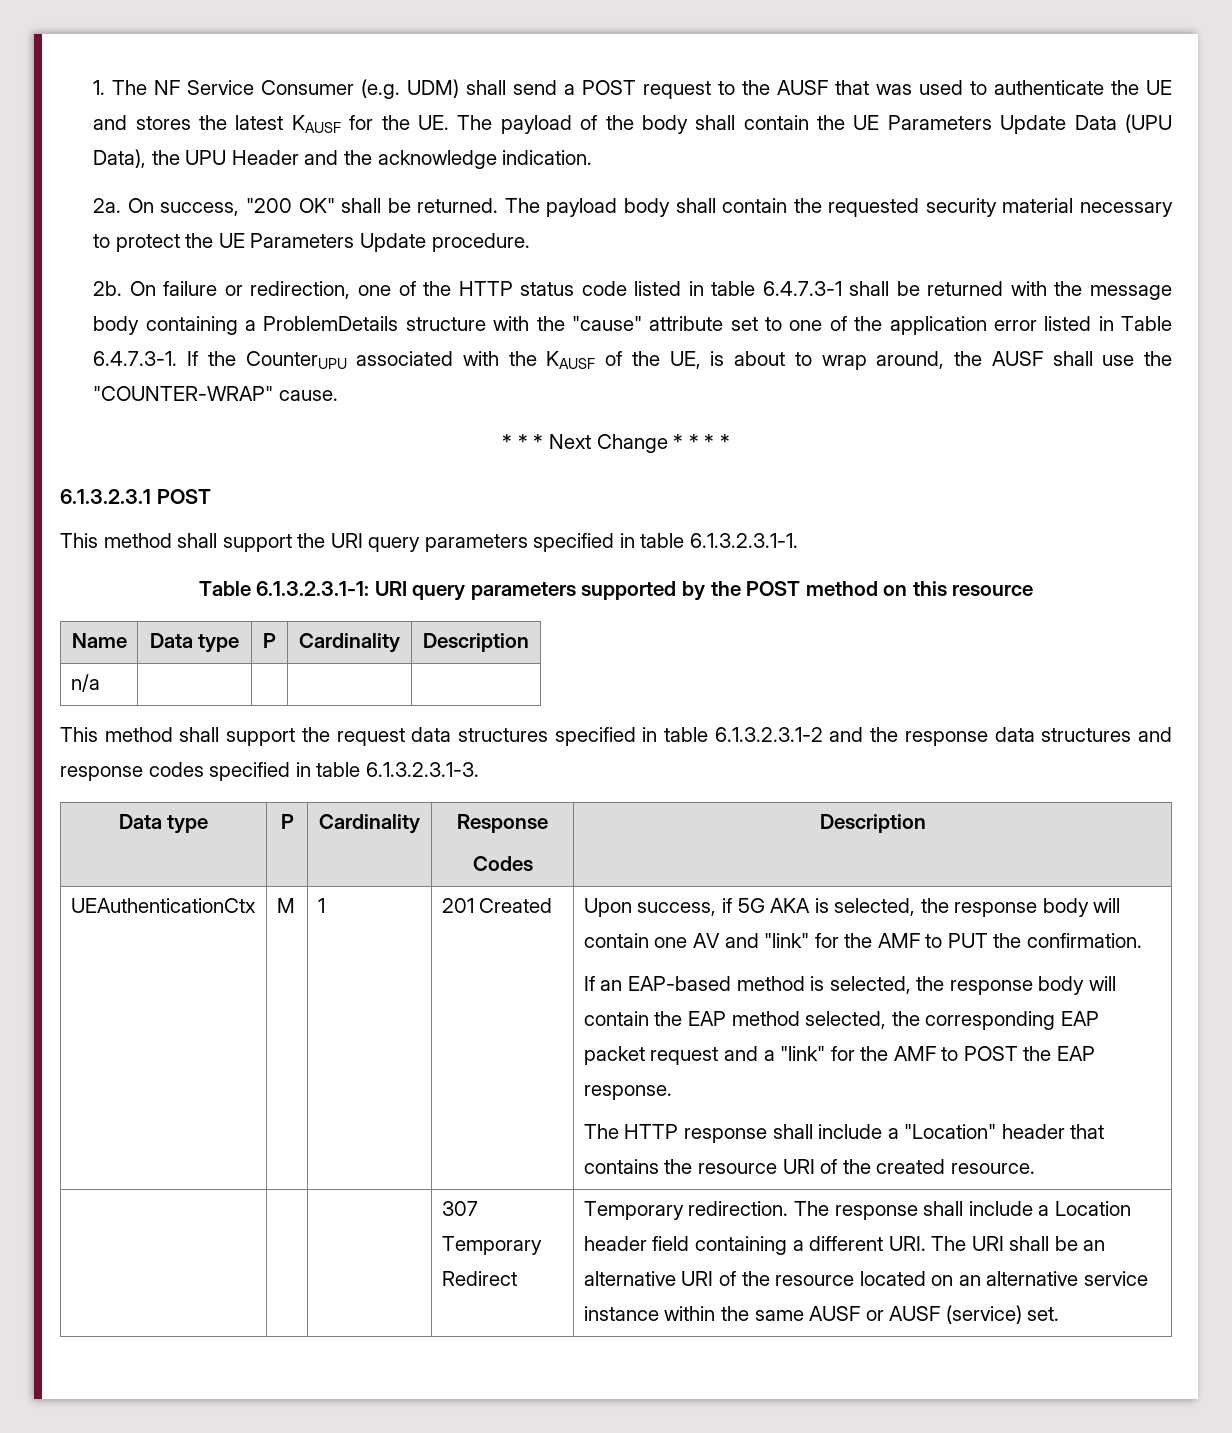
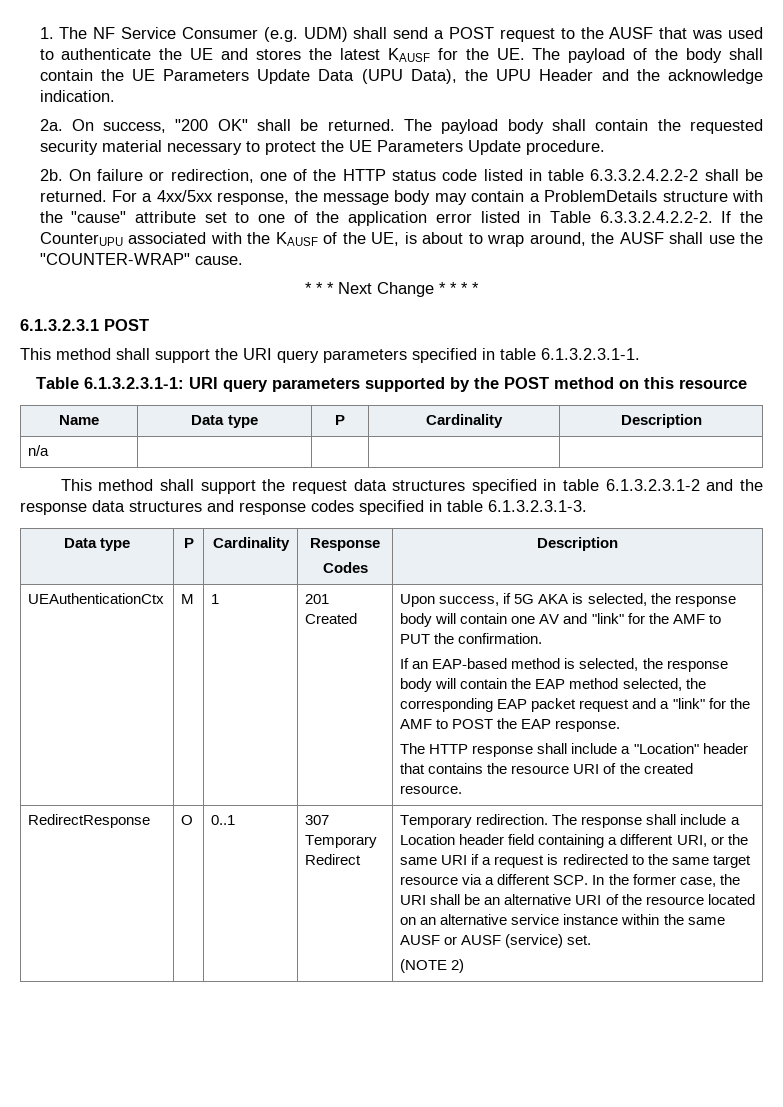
[762,281,1047,296] 6.4.7.3-1 shall be returned with -> [590,169,763,181] [39,190,290,205] 6.3.3.2.4.2.2-2 shall be returned. For a 4xx/5xx response,
[145,316,238,335] containing -> [434,190,525,205] may contain
[93,351,178,366] 6.4.7.3-1. -> [599,211,713,223] 6.3.3.2.4.2.2-2.
(1035, 1168) | | -> [28,814,151,828] [181,815,194,825] [211,815,236,825] RedirectResponse | O | 0..1
[888,1236,967,1251] URI. The -> [676,834,748,847] [400,854,751,868] [400,874,740,887] URI, or the same URI if a request is redirected to the same target resource via a different SCP. In the former case, the
(1060, 1314) none -> [400,959,465,973] // (NOTE 2)

